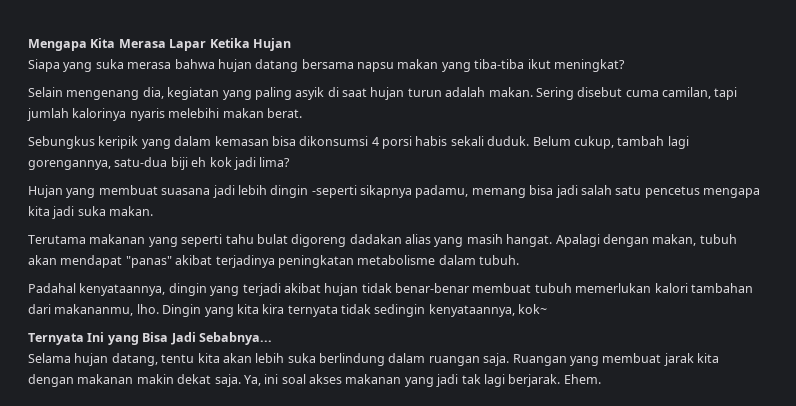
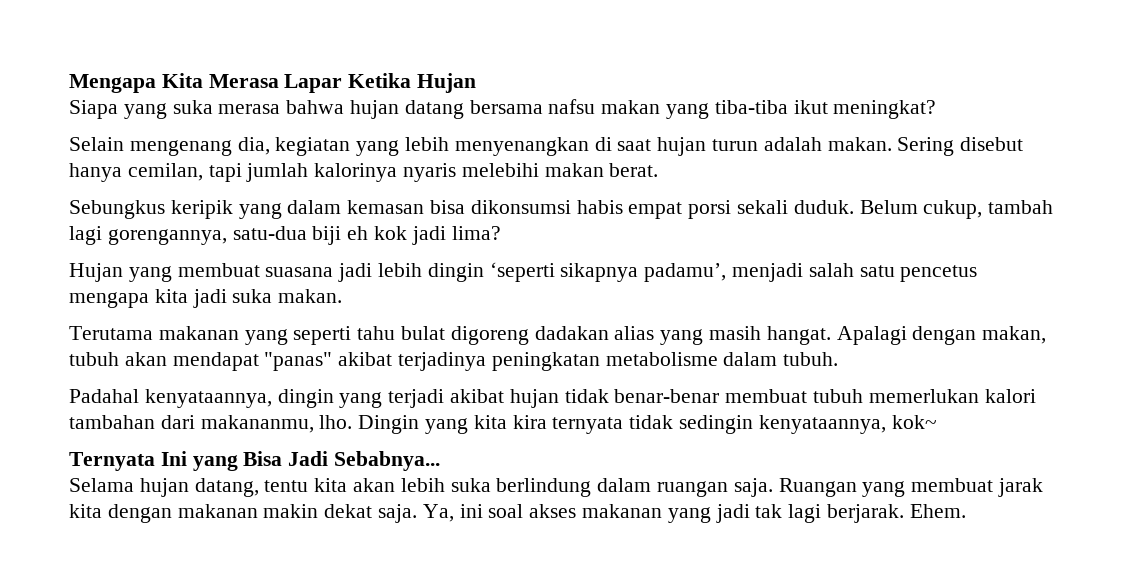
[357,62,394,72] napsu -> [548,99,596,114] nafsu
[254,87,325,100] paling asyik -> [405,137,589,156] lebih menyenangkan
[625,87,711,99] cuma camilan, -> [69,163,203,182] hanya cemilan,
[371,136,448,149] 4 porsi habis -> [576,200,732,219] habis empat porsi
[311,185,578,198] -seperti sikapnya padamu, memang bisa jadi -> [489,262,804,282] ‘seperti sikapnya padamu’, menjadi

